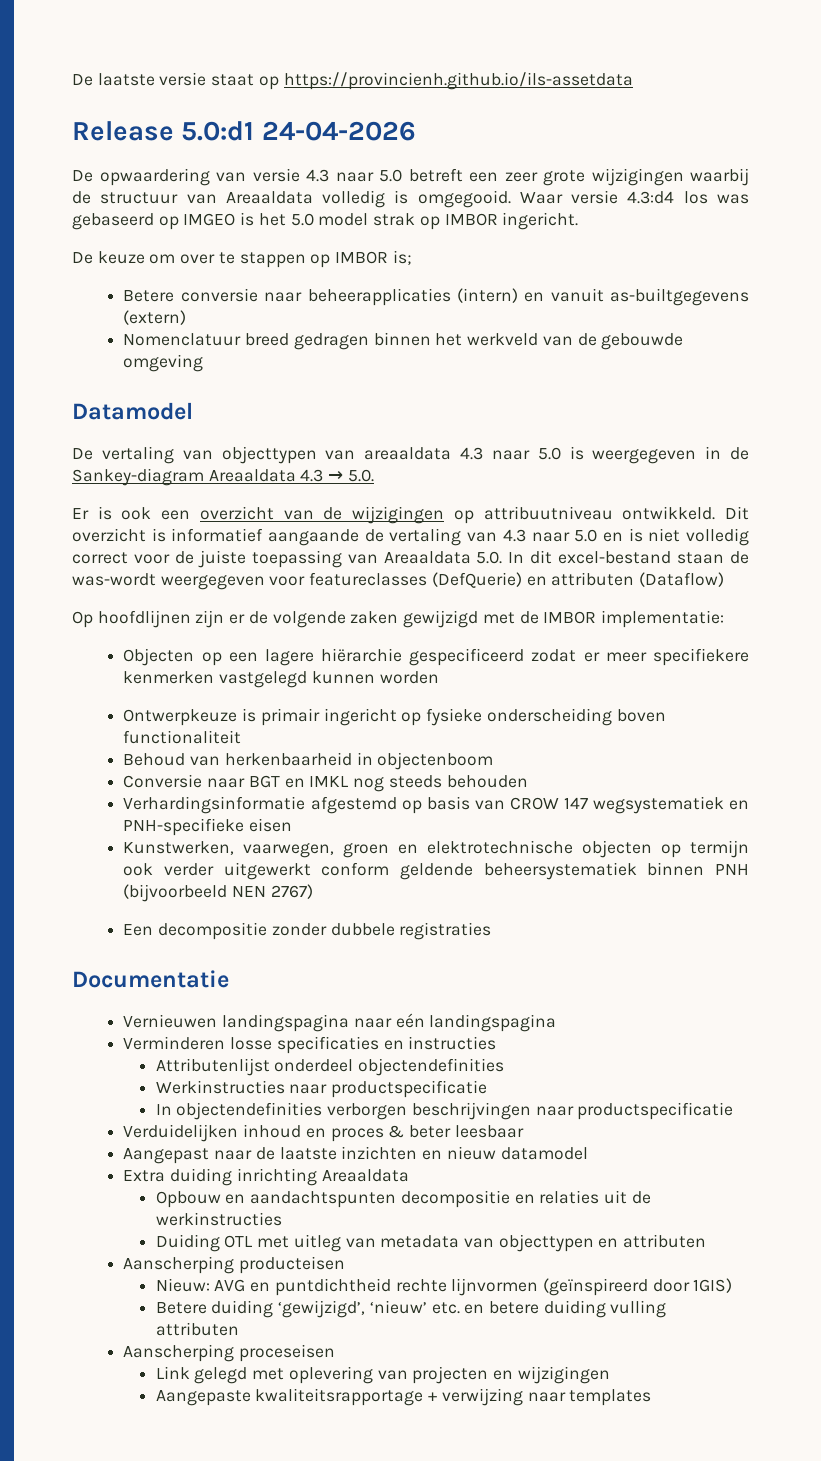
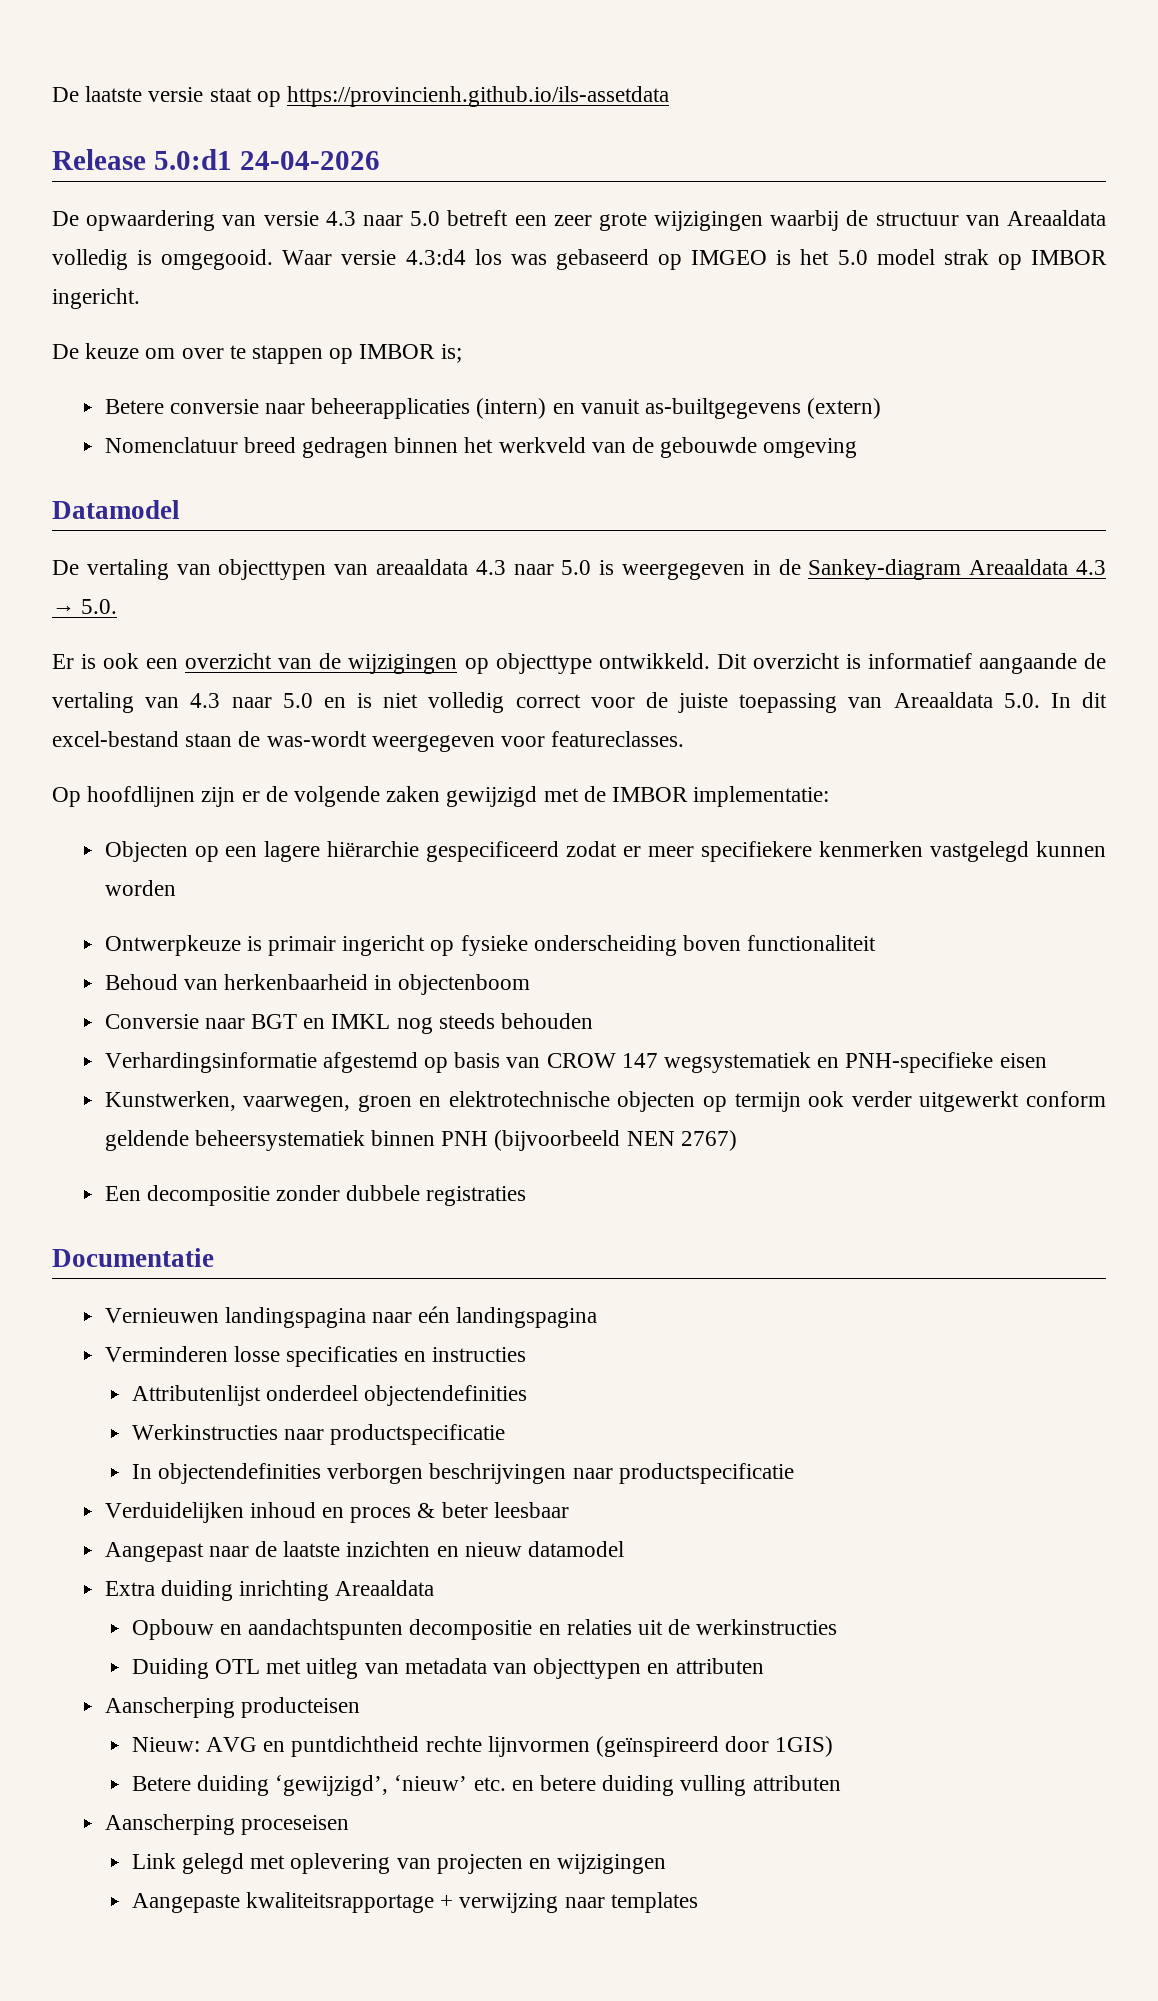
[483,506,613,520] attribuutniveau -> [495,653,592,674] objecttype
[309,572,725,588] featureclasses (DefQuerie) en attributen (Dataflow) -> [551,731,685,747] featureclasses.

